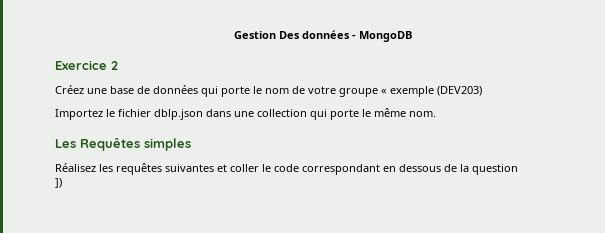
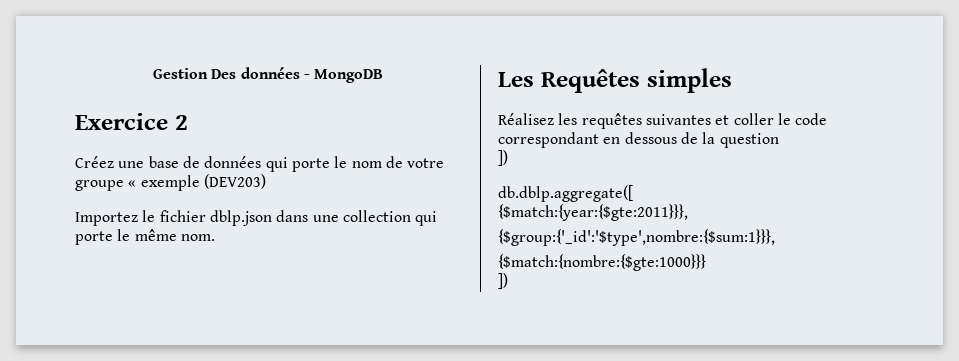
(62, 183) none -> [498,185,633,202] [498,204,688,221] [498,229,775,246] [498,254,706,271] [498,273,508,289] // db.dblp.aggregate([ // {$match:{year:{$gte:2011}}}, // {$group:{'_id':'$type',nombre:{$sum:1}}}, // {$match:{nombre:{$gte:1000}}} // ])

